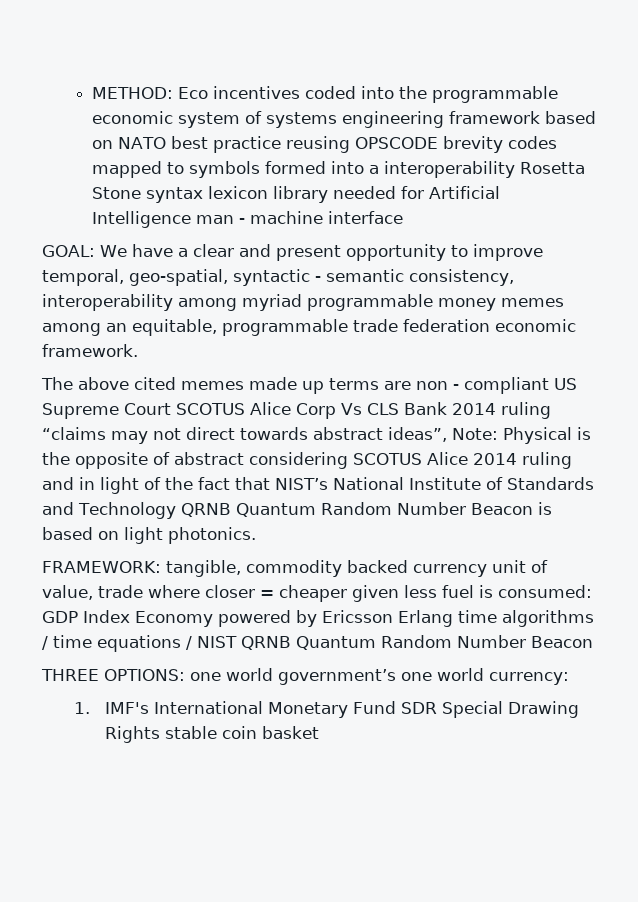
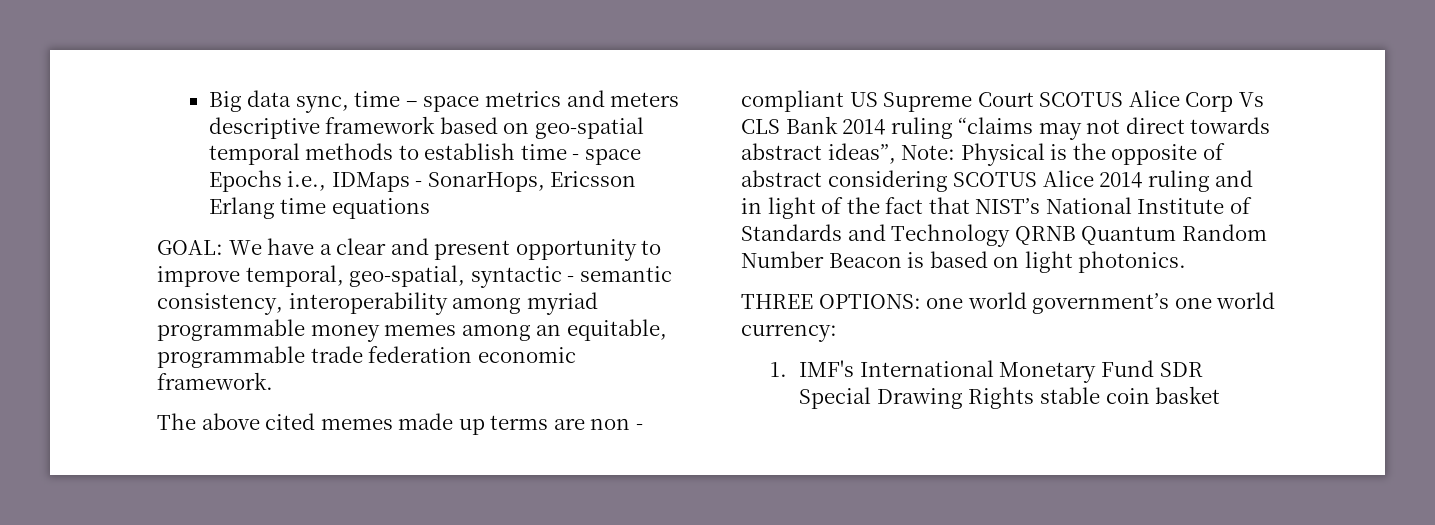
[91,86,558,103] [91,111,596,128] [91,136,557,153] [91,161,585,178] [91,186,500,203] [91,211,403,228] METHOD: Eco incentives coded into the programmable economic system of systems engineering framework based on NATO best practice reusing OPSCODE brevity codes mapped to symbols formed into a interoperability Rosetta Stone syntax lexicon library needed for Artificial Intelligence man - machine interface -> [208,90,680,113] [208,116,644,139] [208,143,641,165] [208,170,637,192] [208,197,430,219] Big data sync, time – space metrics and meters descriptive framework based on geo-spatial temporal methods to establish time - space Epochs i.e., IDMaps - SonarHops, Ericsson Erlang time equations
[42,560,548,577] [42,585,592,602] [42,610,594,627] [42,635,593,652] // FRAMEWORK: tangible, commodity backed currency unit of value, trade where closer = cheaper given less fuel is consumed: GDP Index Economy powered by Ericsson Erlang time algorithms / time equations / NIST QRNB Quantum Random Number Beacon -> (1187, 262) none

